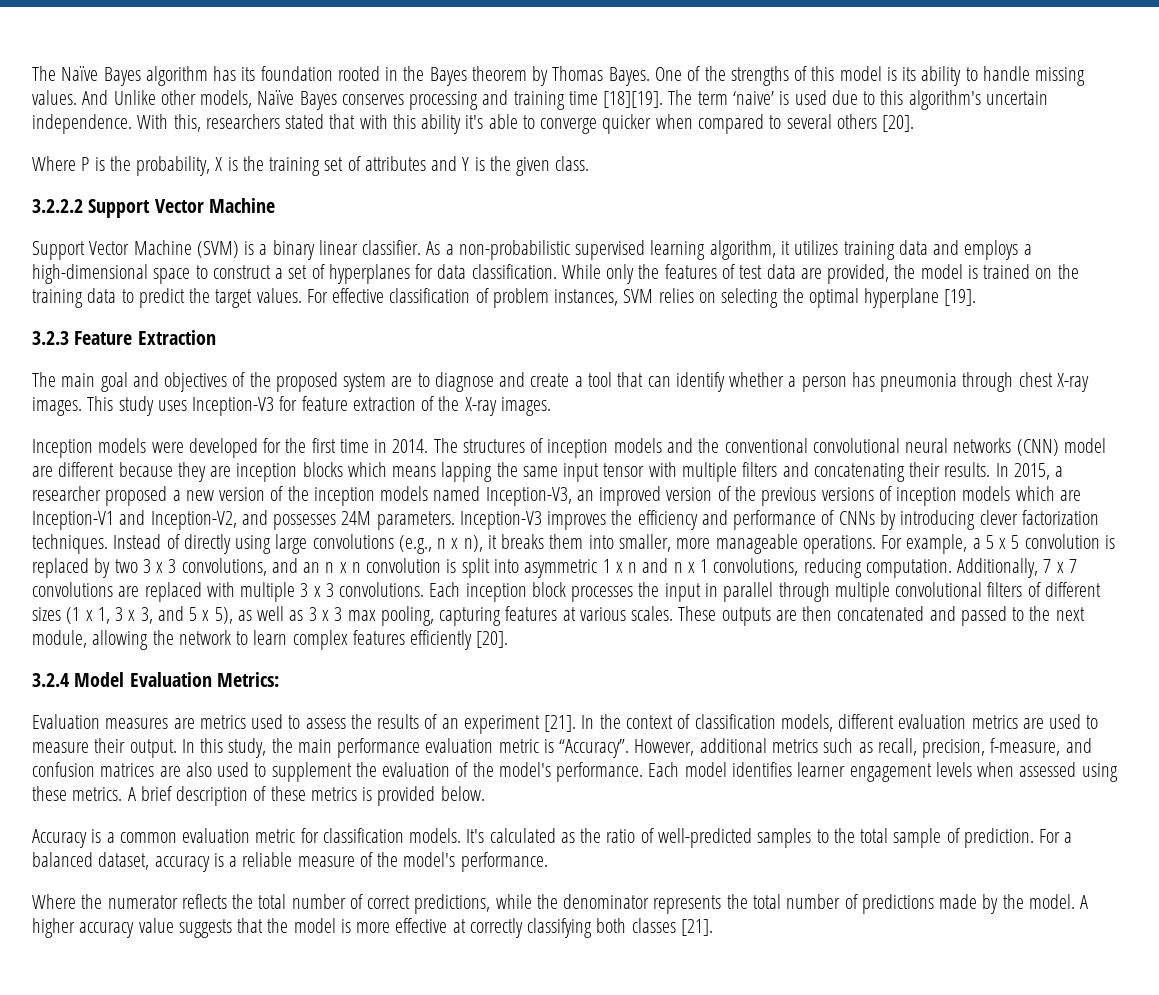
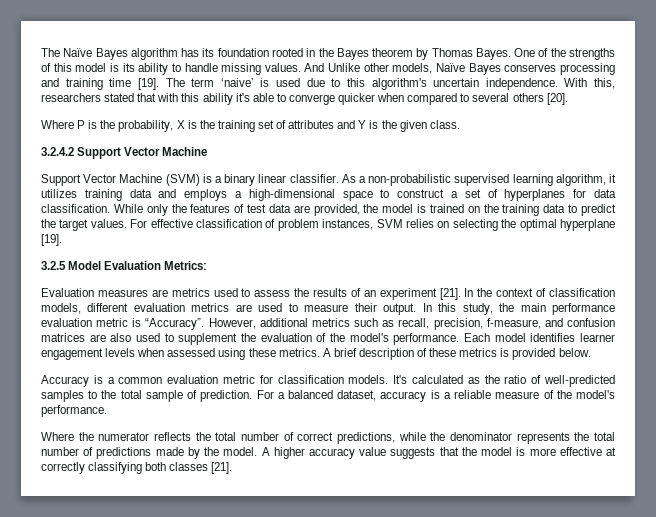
[603,91,664,108] [18][19]. -> [137,78,159,90] [19].
[32,199,83,213] 3.2.2.2 -> [41,147,74,156] 3.2.4.2
[32,330,216,345] [32,372,1089,392] [32,396,551,416] [32,438,1106,458] [32,462,1064,482] [32,486,1081,506] [32,510,1099,530] [32,534,1115,554] [32,558,1077,578] [32,582,1101,602] [32,606,1085,626] [32,630,509,650] [32,673,69,687] 3.2.3 Feature Extraction // The main goal and objectives of the proposed system are to diagnose and create a tool that can identify whether a person has pneumonia through chest X-ray images. This study uses Inception-V3 for feature extraction of the X-ray images. // Inception models were developed for the first time in 2014. The structures of inception models and the conventional convolutional neural networks (CNN) model are different because they are inception blocks which means lapping the same input tensor with multiple filters and concatenating their results. In 2015, a researcher proposed a new version of the inception models named Inception-V3, an improved version of the previous versions of inception models which are Inception-V1 and Inception-V2, and possesses 24M parameters. Inception-V3 improves the efficiency and performance of CNNs by introducing clever factorization techniques. Instead of directly using large convolutions (e.g., n x n), it breaks them into smaller, more manageable operations. For example, a 5 x 5 convolution is replaced by two 3 x 3 convolutions, and an n x n convolution is split into asymmetric 1 x n and n x 1 convolutions, reducing computation. Additionally, 7 x 7 convolutions are replaced with multiple 3 x 3 convolutions. Each inception block processes the input in parallel through multiple convolutional filters of different sizes (1 x 1, 3 x 3, and 5 x 5), as well as 3 x 3 max pooling, capturing features at various scales. These outputs are then concatenated and passed to the next module, allowing the network to learn complex features efficiently [20]. // 3.2.4 -> [41,261,66,270] 3.2.5

